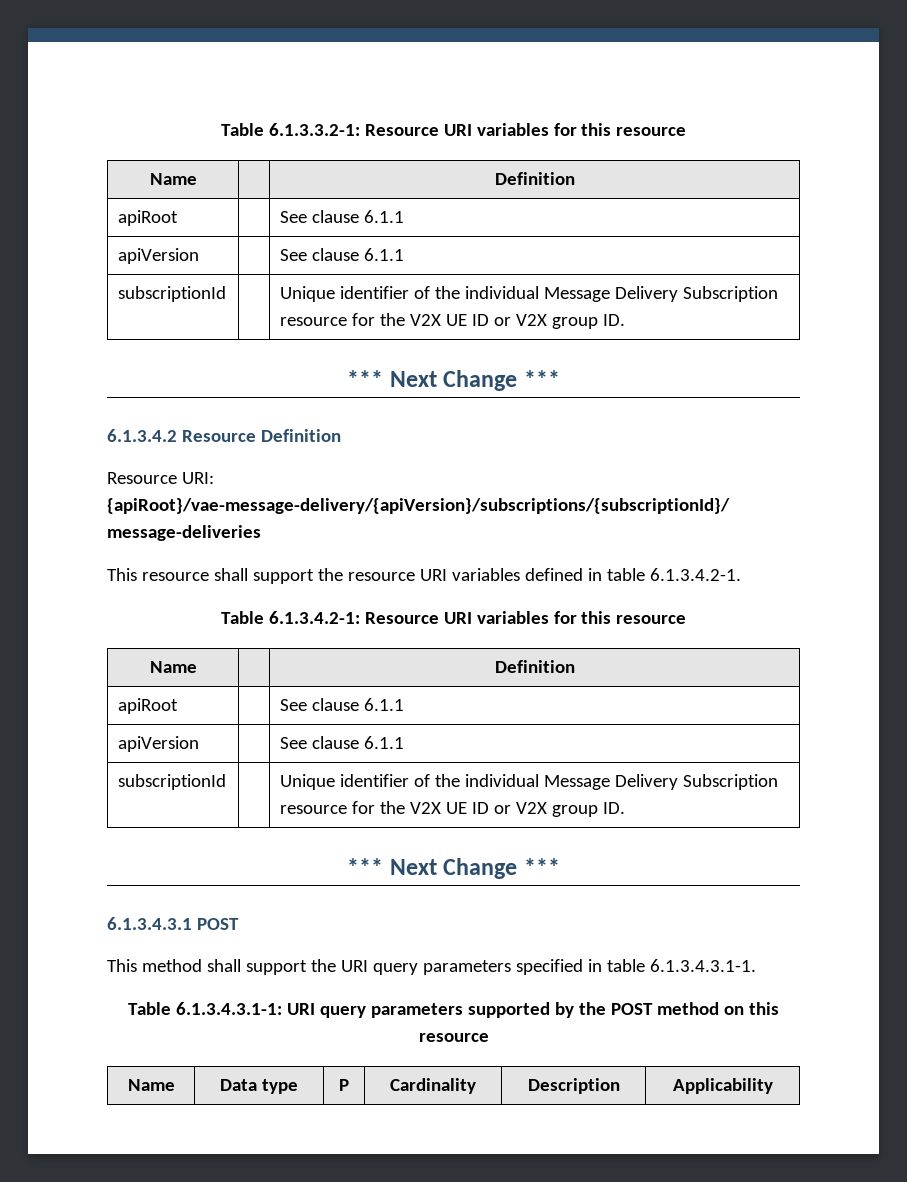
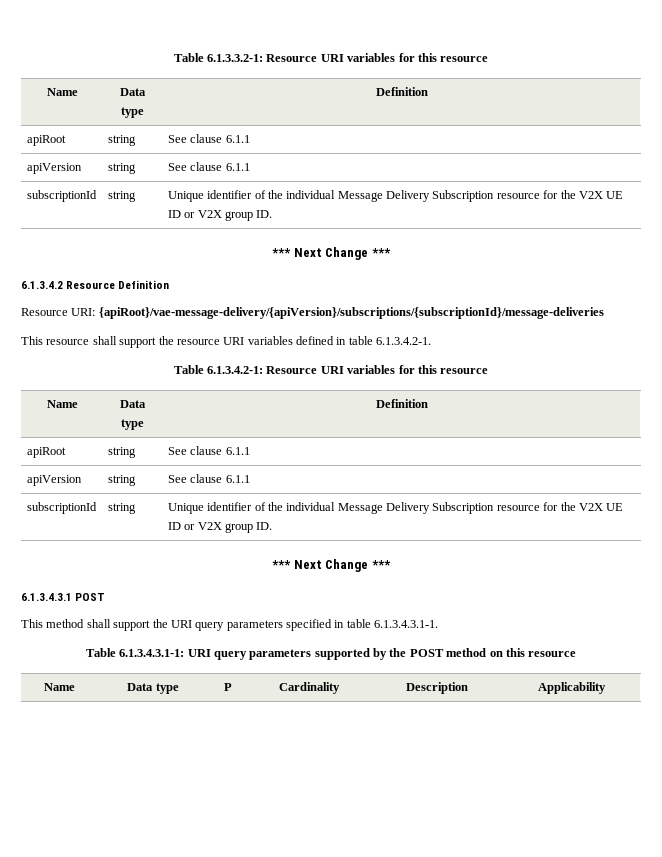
[494,172,575,185] [118,210,179,226] [280,210,405,223] [118,248,200,264] [280,248,405,261] [118,286,227,302] | Definition // apiRoot | | See clause 6.1.1 // apiVersion | | See clause 6.1.1 // subscriptionId | -> [120,88,146,96] [121,107,144,118] [375,87,428,96] [26,135,66,146] [107,135,136,146] [167,134,250,143] [26,163,82,174] [107,163,136,174] [167,162,250,171] [26,190,97,202] [107,191,136,202] Data type | Definition // apiRoot | string | See clause 6.1.1 // apiVersion | string | See clause 6.1.1 // subscriptionId | string
[494,660,575,673] [118,698,179,714] [280,698,405,711] [118,736,200,752] [280,736,405,749] [118,774,227,790] | Definition // apiRoot | | See clause 6.1.1 // apiVersion | | See clause 6.1.1 // subscriptionId | -> [120,400,146,408] [121,419,144,430] [375,399,428,408] [26,447,66,458] [107,447,136,458] [167,446,250,455] [26,475,82,486] [107,475,136,486] [167,474,250,483] [26,502,97,514] [107,503,136,514] Data type | Definition // apiRoot | string | See clause 6.1.1 // apiVersion | string | See clause 6.1.1 // subscriptionId | string

